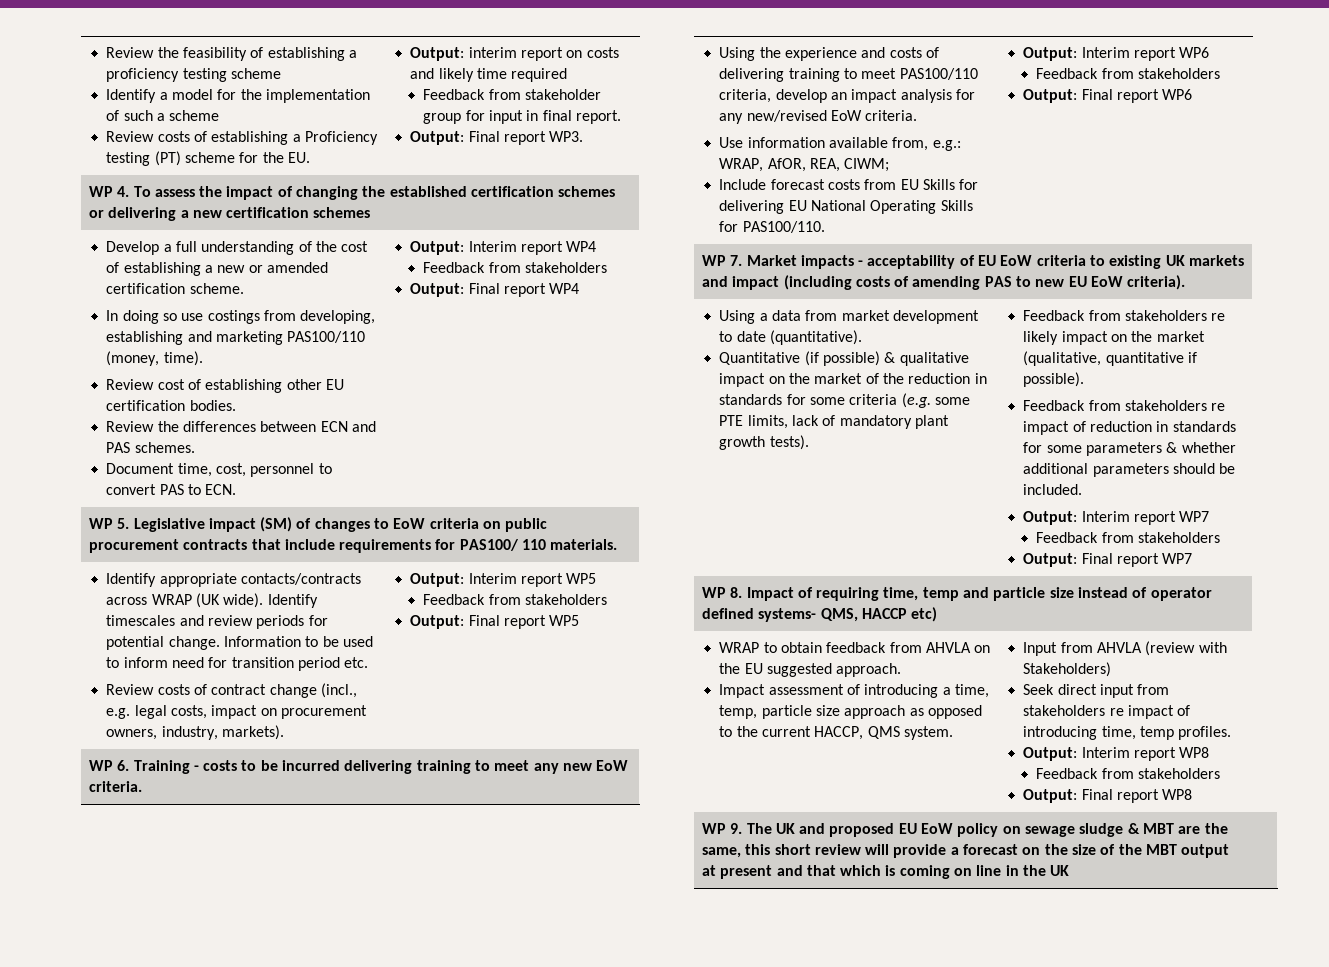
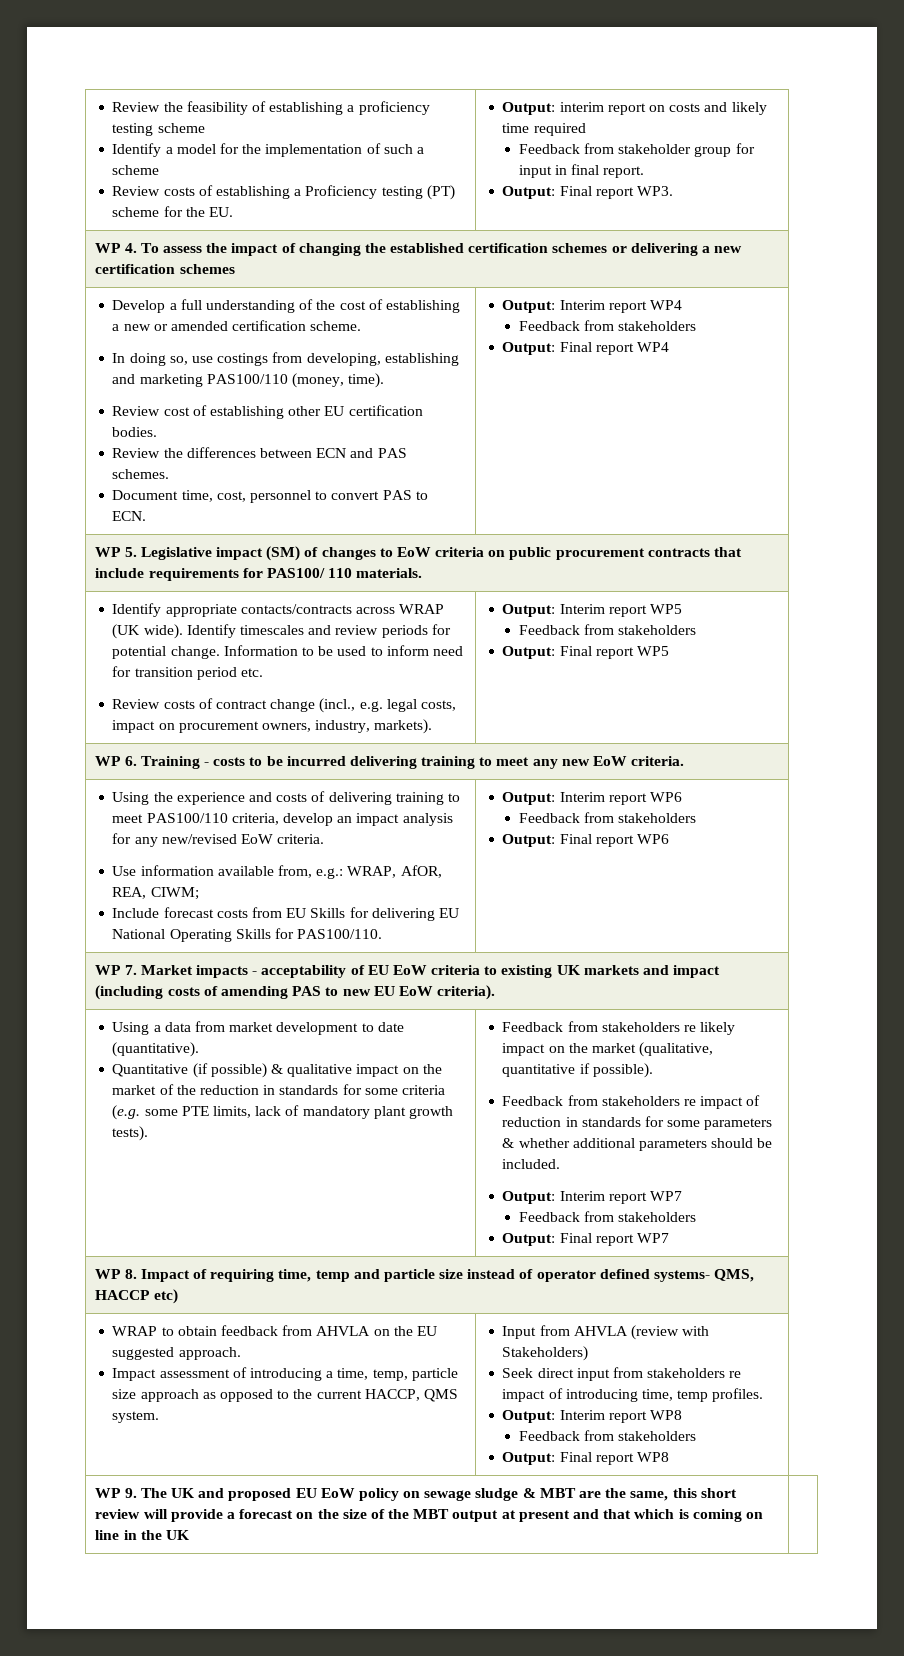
[163,313,178,321] so -> [169,356,188,365] so,

